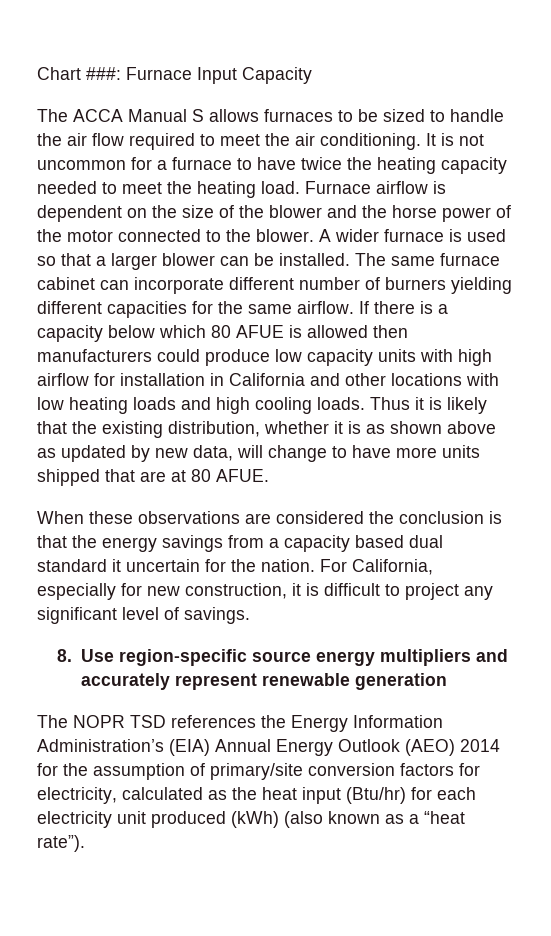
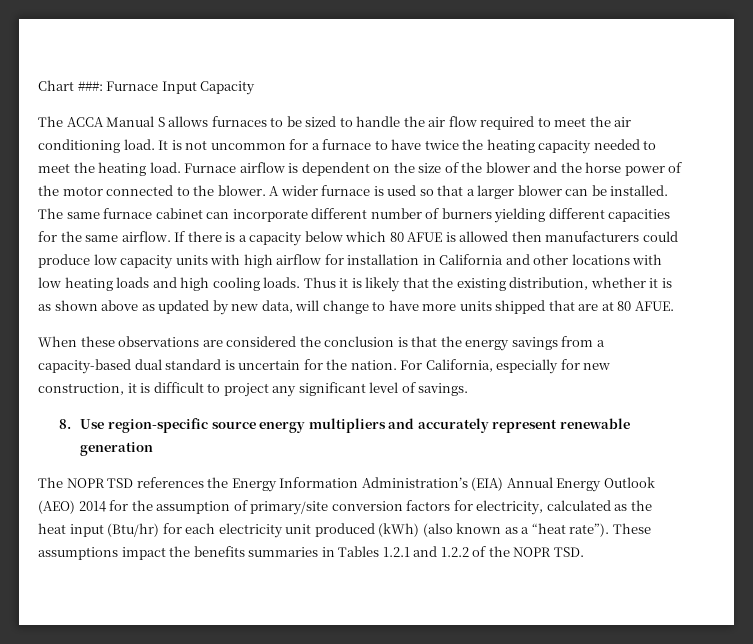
[320,133,421,150] conditioning. -> [38,139,155,153] conditioning load.
[284,535,404,552] capacity based -> [38,359,131,374] capacity-based
[112,559,121,572] it -> [224,360,235,370] is
(85, 843) none -> [612,523,651,534] [38,546,584,560] These assumptions impact the benefits summaries in Tables 1.2.1 and 1.2.2 of the NOPR TSD.

